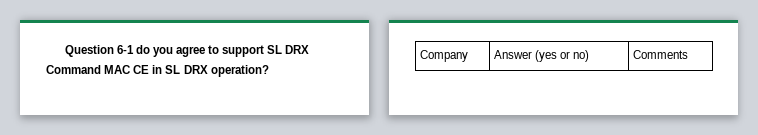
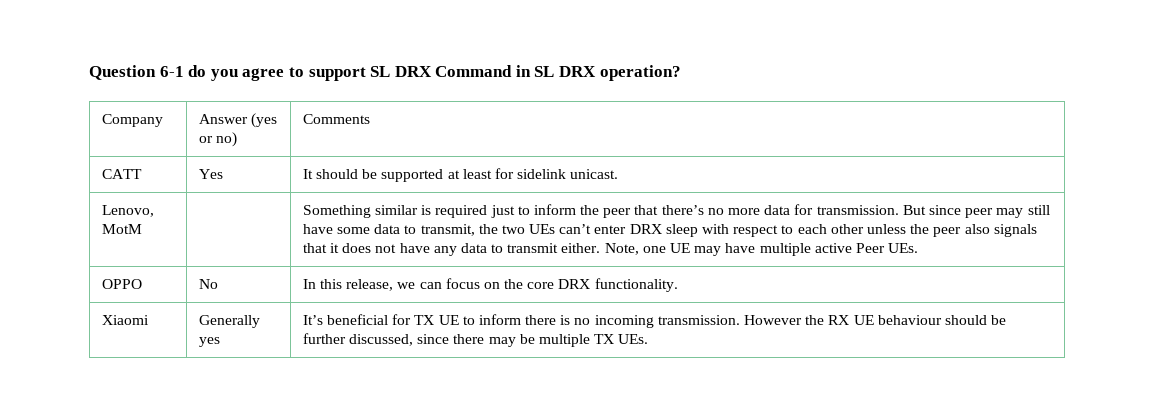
[104,65,150,74] MAC CE -> (513, 71) none
(689, 54) none -> [101,169,142,179] [198,169,223,179] [302,168,619,182] [101,205,154,217] [101,224,142,234] [302,204,1050,218] [302,224,1037,237] [302,243,919,256] [101,279,142,289] [198,279,218,289] [302,278,678,292] [101,315,149,325] [198,315,260,328] [198,337,220,347] [302,314,1007,328] [302,333,649,347] // CATT | Yes | It should be supported at least for sidelink unicast. // Lenovo, MotM | | Something similar is required just to inform the peer that there’s no more data for transmission. But since peer may still have some data to transmit, the two UEs can’t enter DRX sleep with respect to each other unless the peer also signals that it does not have any data to transmit either. Note, one UE may have multiple active Peer UEs. // OPPO | No | In this release, we can focus on the core DRX functionality. // Xiaomi | Generally yes | It’s beneficial for TX UE to inform there is no incoming transmission. However the RX UE behaviour should be further discussed, since there may be multiple TX UEs.

